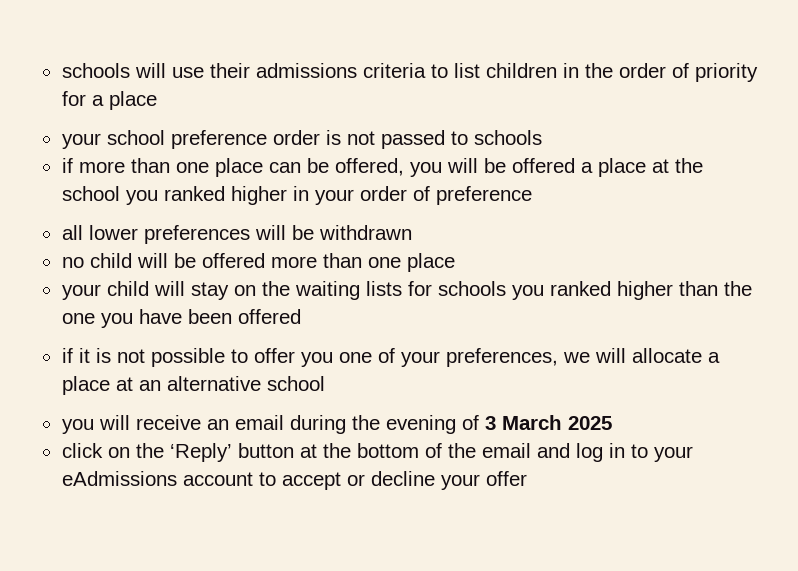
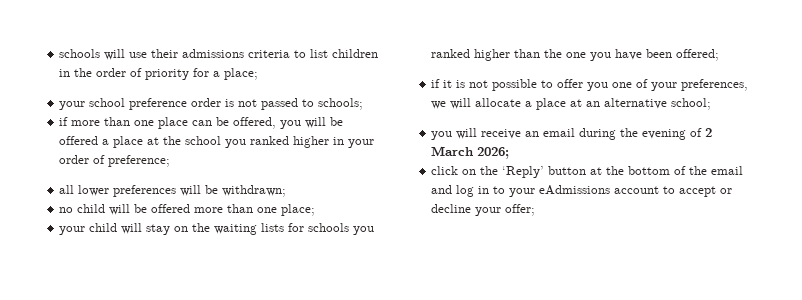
[108,91,157,110] place -> [224,68,259,80] place;
[473,130,542,145] schools -> [318,98,364,110] schools;
[435,186,532,205] preference -> [108,155,171,167] preference;
[318,225,412,240] withdrawn -> [222,185,287,197] withdrawn;
[406,253,455,272] place -> [281,204,316,216] place;
[237,309,301,324] offered -> [676,49,720,61] offered;
[266,376,325,391] school -> [671,98,712,110] school;
[484,415,612,430] 3 March 2025 -> [705,128,713,137] [431,146,510,159] 2 March 2026;
[485,471,527,486] offer -> [505,204,536,216] offer;

